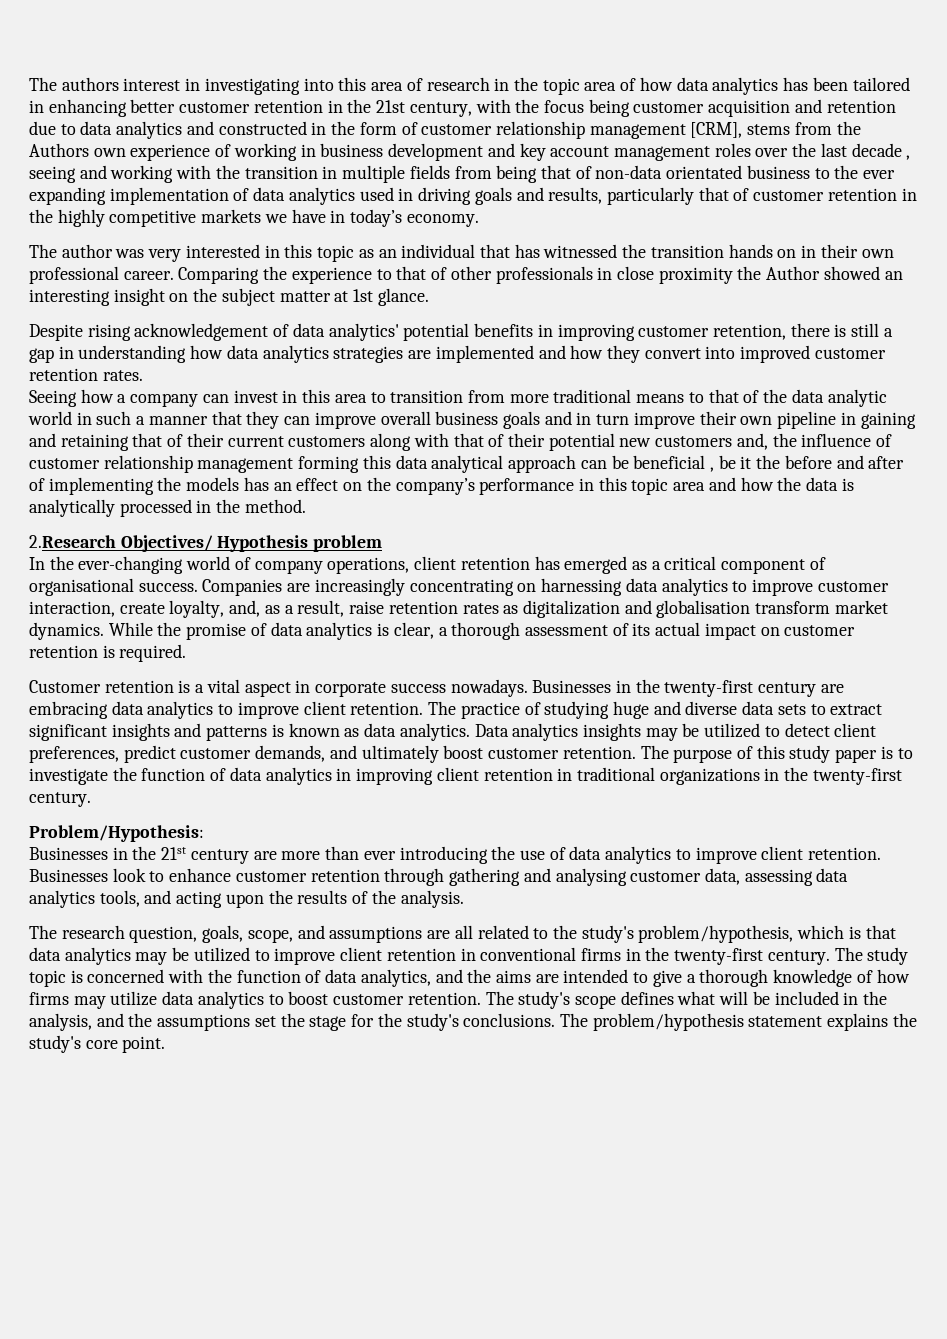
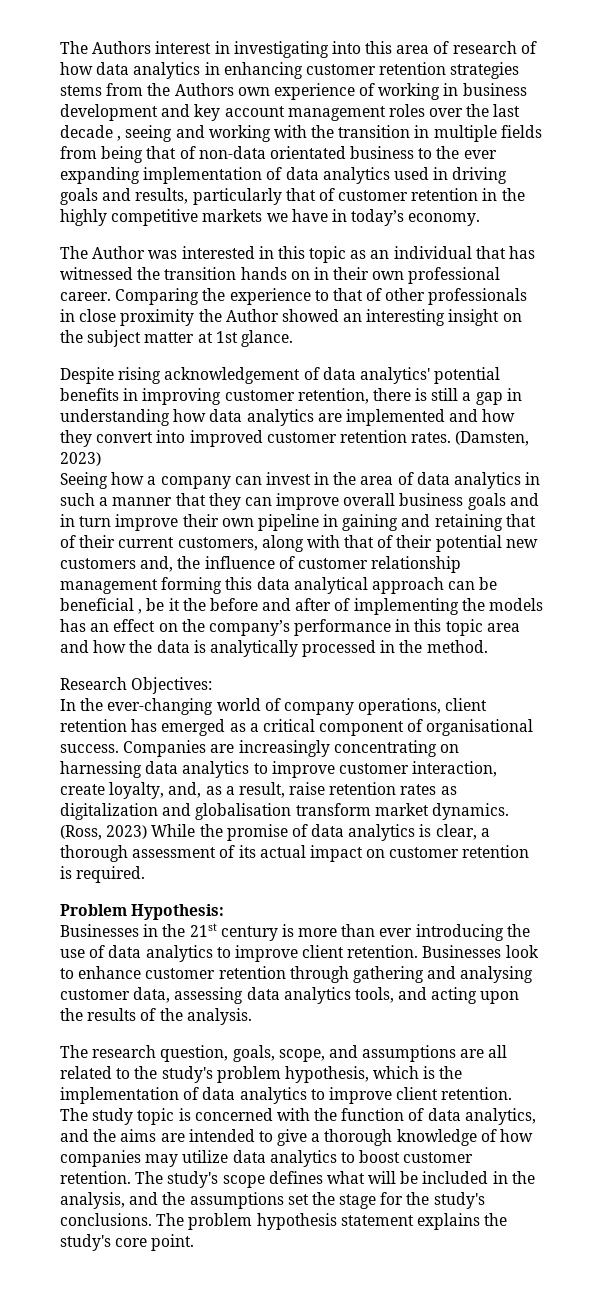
[29,77,119,91] The authors -> [60,41,152,54] The Authors
[494,77,617,95] in the topic area -> (517, 47) none
[783,77,910,91] has been tailored -> (201, 70) none
[130,99,896,117] [29,121,743,139] better customer retention in the 21st century, with the focus being customer acquisition and retention due to data analytics and constructed in the form of customer relationship management [CRM], -> [305,62,520,79] customer retention strategies
[61,244,182,262] author was very -> [92,246,178,259] Author was
[333,346,404,363] strategies -> (314, 417) none
(143, 375) none -> [455,431,530,446] [60,452,101,466] (Damsten, 2023)
[302,389,887,407] [28,411,72,425] this area to transition from more traditional means to that of the data analytic world -> [333,472,522,489] the area of data analytics
[288,436,366,447] customers -> [177,537,258,551] customers,
[29,535,383,552] 2.Research Objectives/ Hypothesis problem -> [60,677,213,694] Research Objectives:
(104, 631) none -> [60,825,148,840] (Ross, 2023)
[29,679,844,697] [29,701,883,719] [29,723,877,741] [29,745,913,763] [29,767,902,785] [29,792,91,807] [29,825,204,842] Customer retention is a vital aspect in corporate success nowadays. Businesses in the twenty-first century are embracing data analytics to improve client retention. The practice of studying huge and diverse data sets to extract significant insights and patterns is known as data analytics. Data analytics insights may be utilized to detect client preferences, predict customer demands, and ultimately boost customer retention. The purpose of this study paper is to investigate the function of data analytics in improving client retention in traditional organizations in the twenty-first century. // Problem/Hypothesis: -> [60,904,225,920] Problem Hypothesis:
[253,851,277,860] are -> [281,924,294,937] is
[638,925,896,943] [29,947,830,965] problem/hypothesis, which is that data analytics may be utilized to improve client retention in conventional firms in the twenty-first century. -> [216,1066,463,1083] [60,1087,513,1104] problem hypothesis, which is the implementation of data analytics to improve client retention.
[29,992,69,1005] firms -> [60,1150,141,1167] companies
[592,1013,744,1031] problem/hypothesis -> [188,1213,337,1230] problem hypothesis

